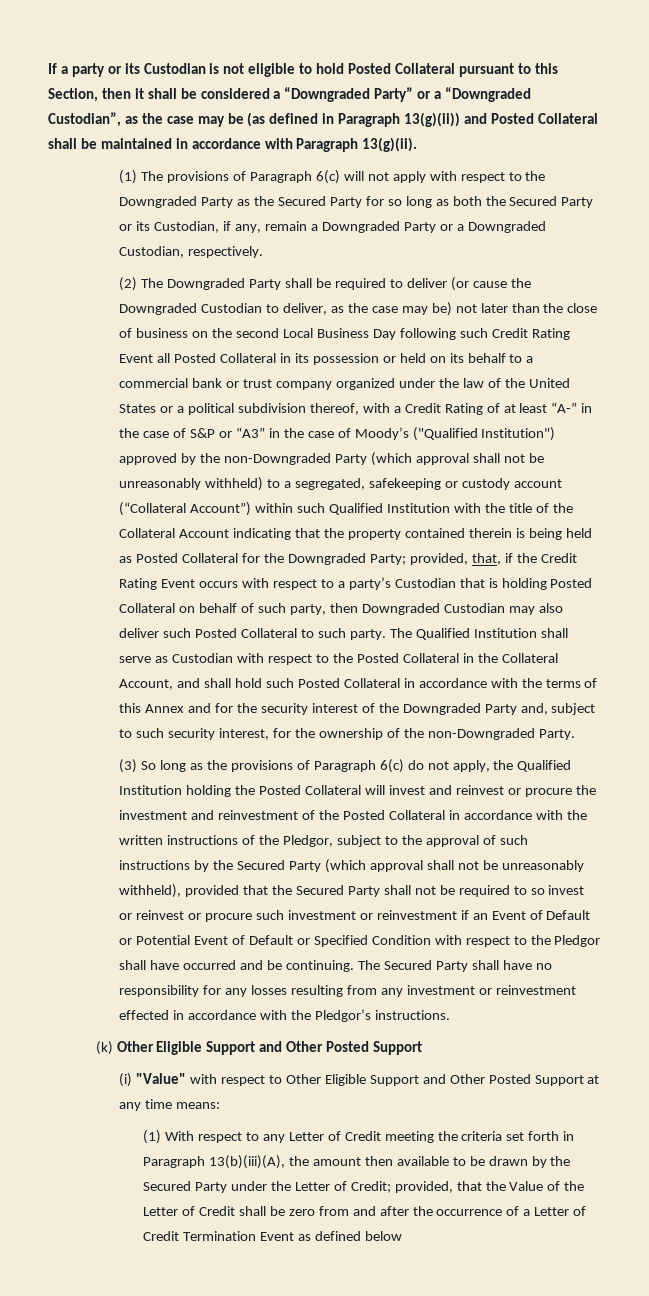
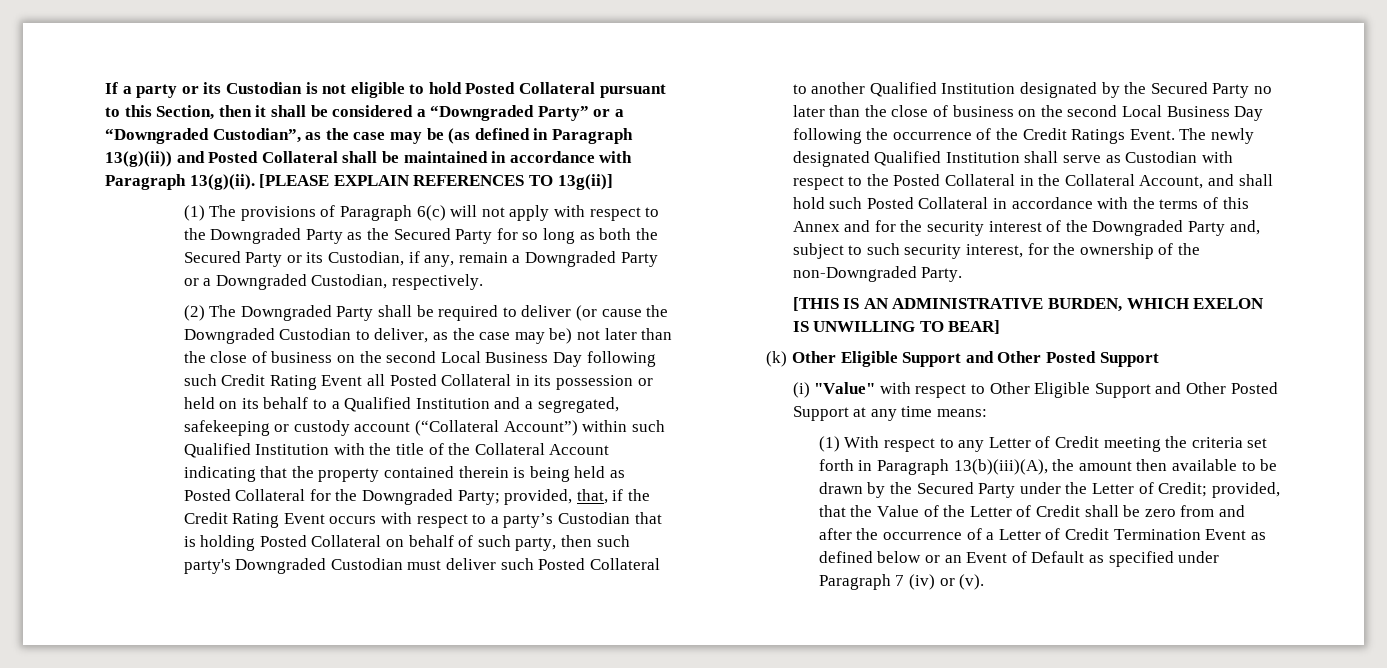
(418, 144) none -> [259,174,613,190] [PLEASE EXPLAIN REFERENCES TO 13g(ii)]
[119,378,570,390] [119,402,593,415] [119,427,556,441] [119,452,544,466] [119,477,281,491] commercial bank or trust company organized under the law of the United States or a political subdivision thereof, with a Credit Rating of at least “A-” in the case of S&P or “A3” in the case of Moody’s ("Qualified Institution") approved by the non-Downgraded Party (which approval shall not be unreasonably withheld) to -> [344,397,521,412] Qualified Institution and
[361,603,563,615] Downgraded Custodian may also -> [596,535,630,547] [183,558,442,574] such party's Downgraded Custodian must
[318,628,412,640] such party. The -> [811,82,1272,98] [792,105,1264,121] [792,128,1254,144] [792,151,870,167] another Qualified Institution designated by the Secured Party no later than the close of business on the second Local Business Day following the occurrence of the Credit Ratings Event. The newly designated
[119,759,572,773] [119,785,596,797] [119,810,587,820] [119,835,528,847] [119,859,584,873] [119,884,585,898] [119,910,591,922] [119,935,601,947] [119,960,552,972] [119,985,576,997] [119,1009,450,1022] (3) So long as the provisions of Paragraph 6(c) do not apply, the Qualified Institution holding the Posted Collateral will invest and reinvest or procure the investment and reinvestment of the Posted Collateral in accordance with the written instructions of the Pledgor, subject to the approval of such instructions by the Secured Party (which approval shall not be unreasonably withheld), provided that the Secured Party shall not be required to so invest or reinvest or procure such investment or reinvestment if an Event of Default or Potential Event of Default or Specified Condition with respect to the Pledgor shall have occurred and be continuing. The Secured Party shall have no responsibility for any losses resulting from any investment or reinvestment effected in accordance with the Pledgor’s instructions. -> [792,297,1265,312] [792,320,1001,334] [THIS IS AN ADMINISTRATIVE BURDEN, WHICH EXELON IS UNWILLING TO BEAR]
(402, 1236) none -> [925,551,1220,567] [818,574,985,590] or an Event of Default as specified under Paragraph 7 (iv) or (v).

